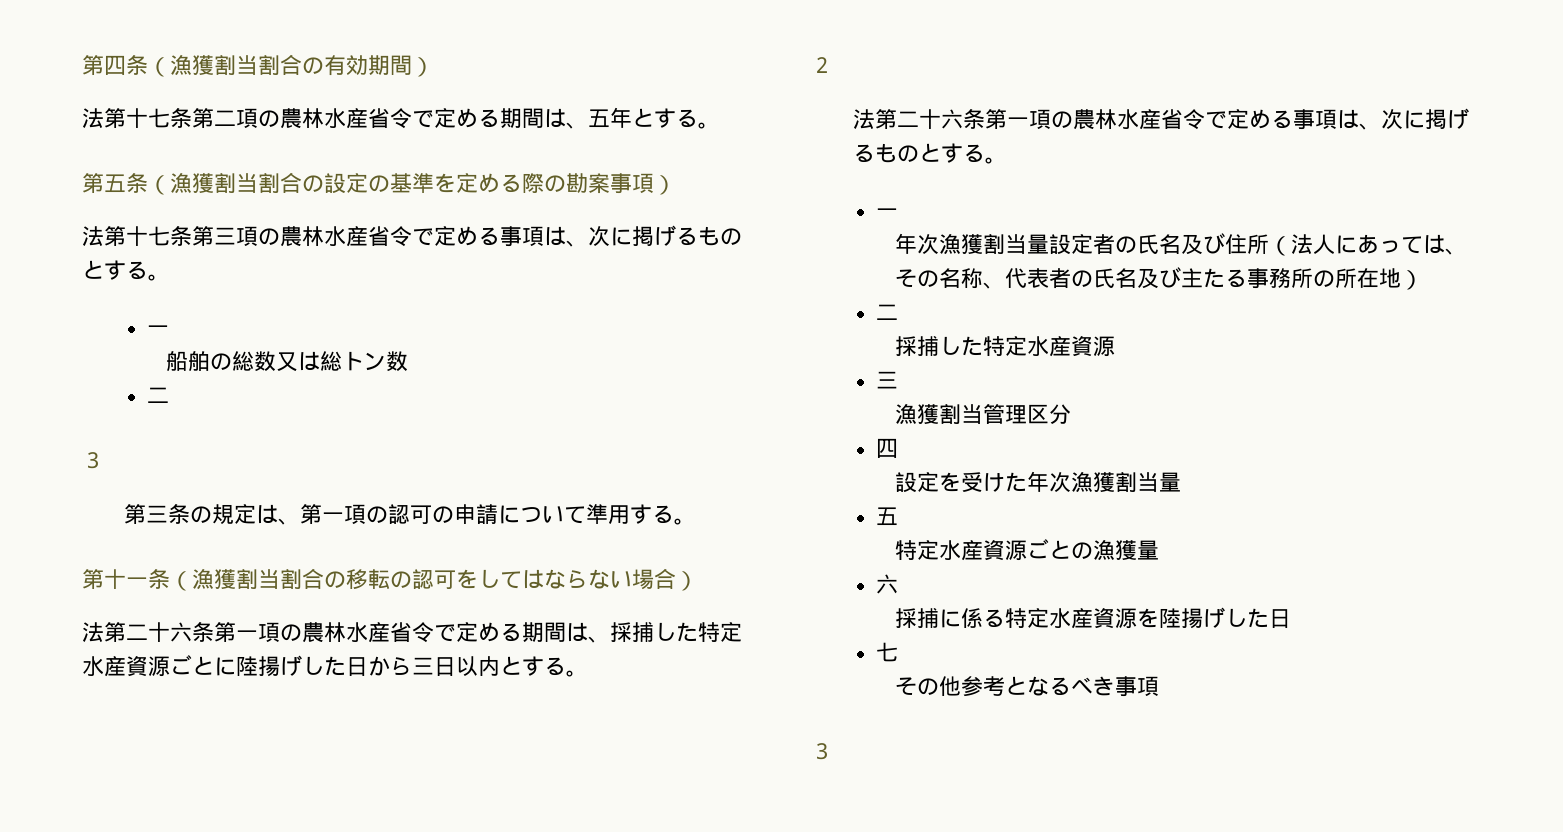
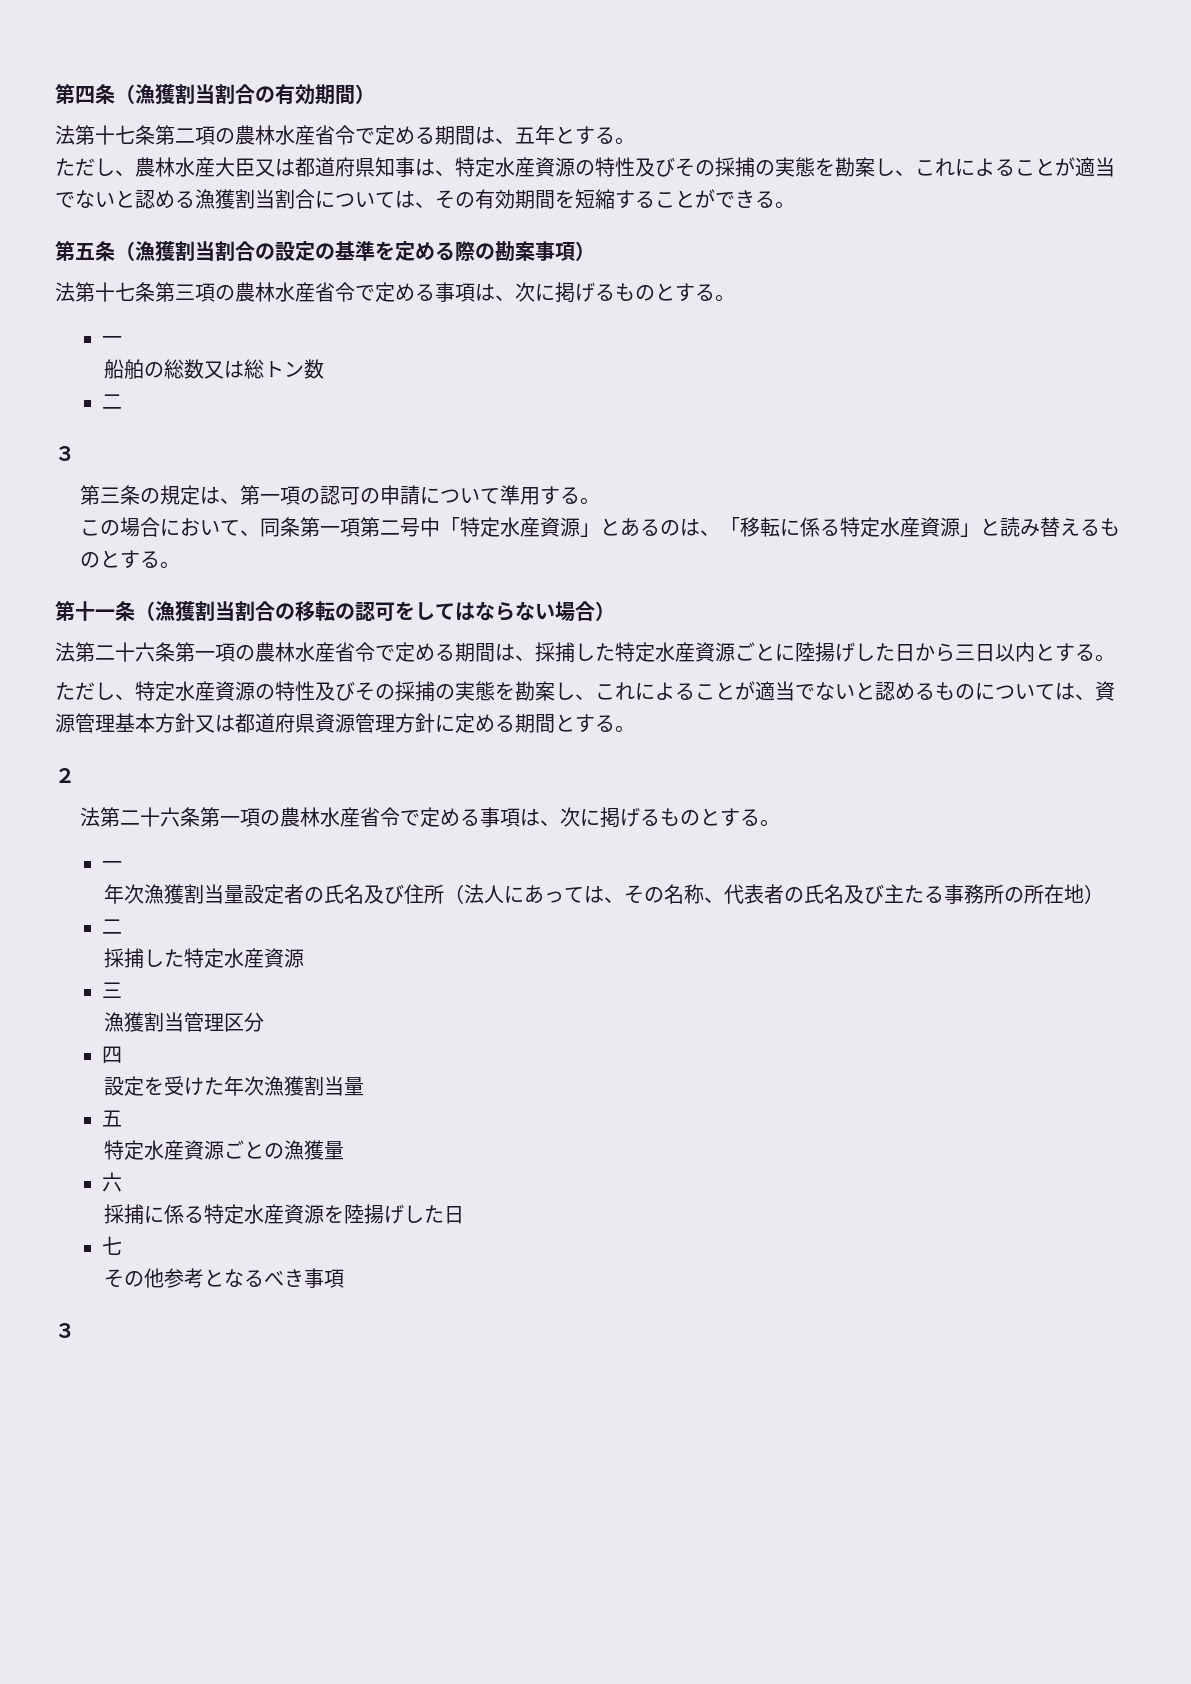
(720, 125) none -> [55,157,1115,178] [55,189,795,209] // ただし、農林水産大臣又は都道府県知事は、特定水産資源の特性及びその採捕の実態を勘案し、これによることが適当でないと認める漁獲割当割合については、その有効期間を短縮することができる。
(696, 521) none -> [79,517,1120,537] [79,550,180,569] // この場合において、同条第一項第二号中「特定水産資源」とあるのは、「移転に係る特定水産資源」と読み替えるものとする。
(588, 673) none -> [55,681,1115,702] [55,713,635,733] // ただし、特定水産資源の特性及びその採捕の実態を勘案し、これによることが適当でないと認めるものについては、資源管理基本方針又は都道府県資源管理方針に定める期間とする。

